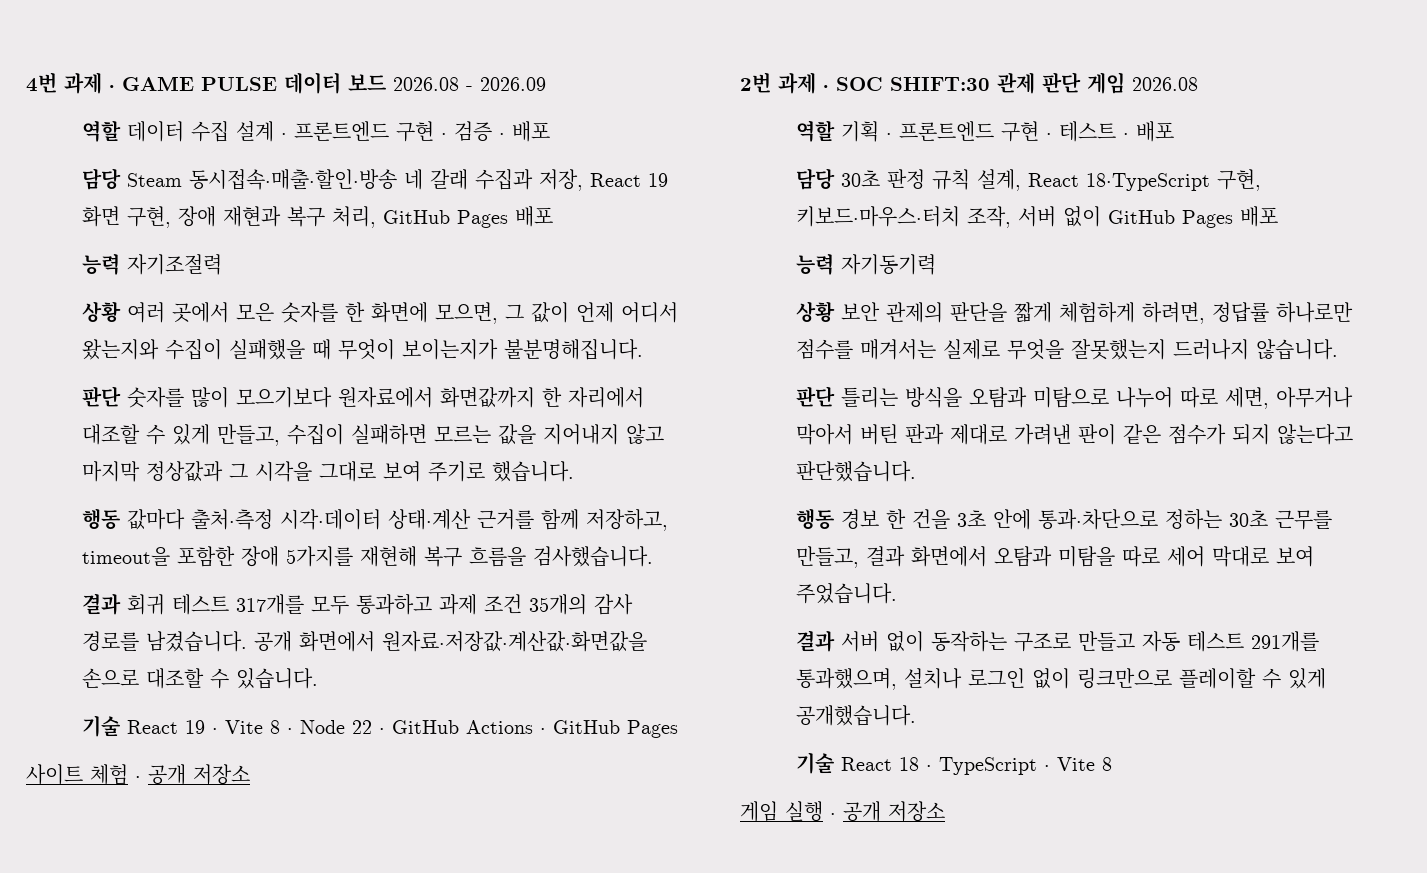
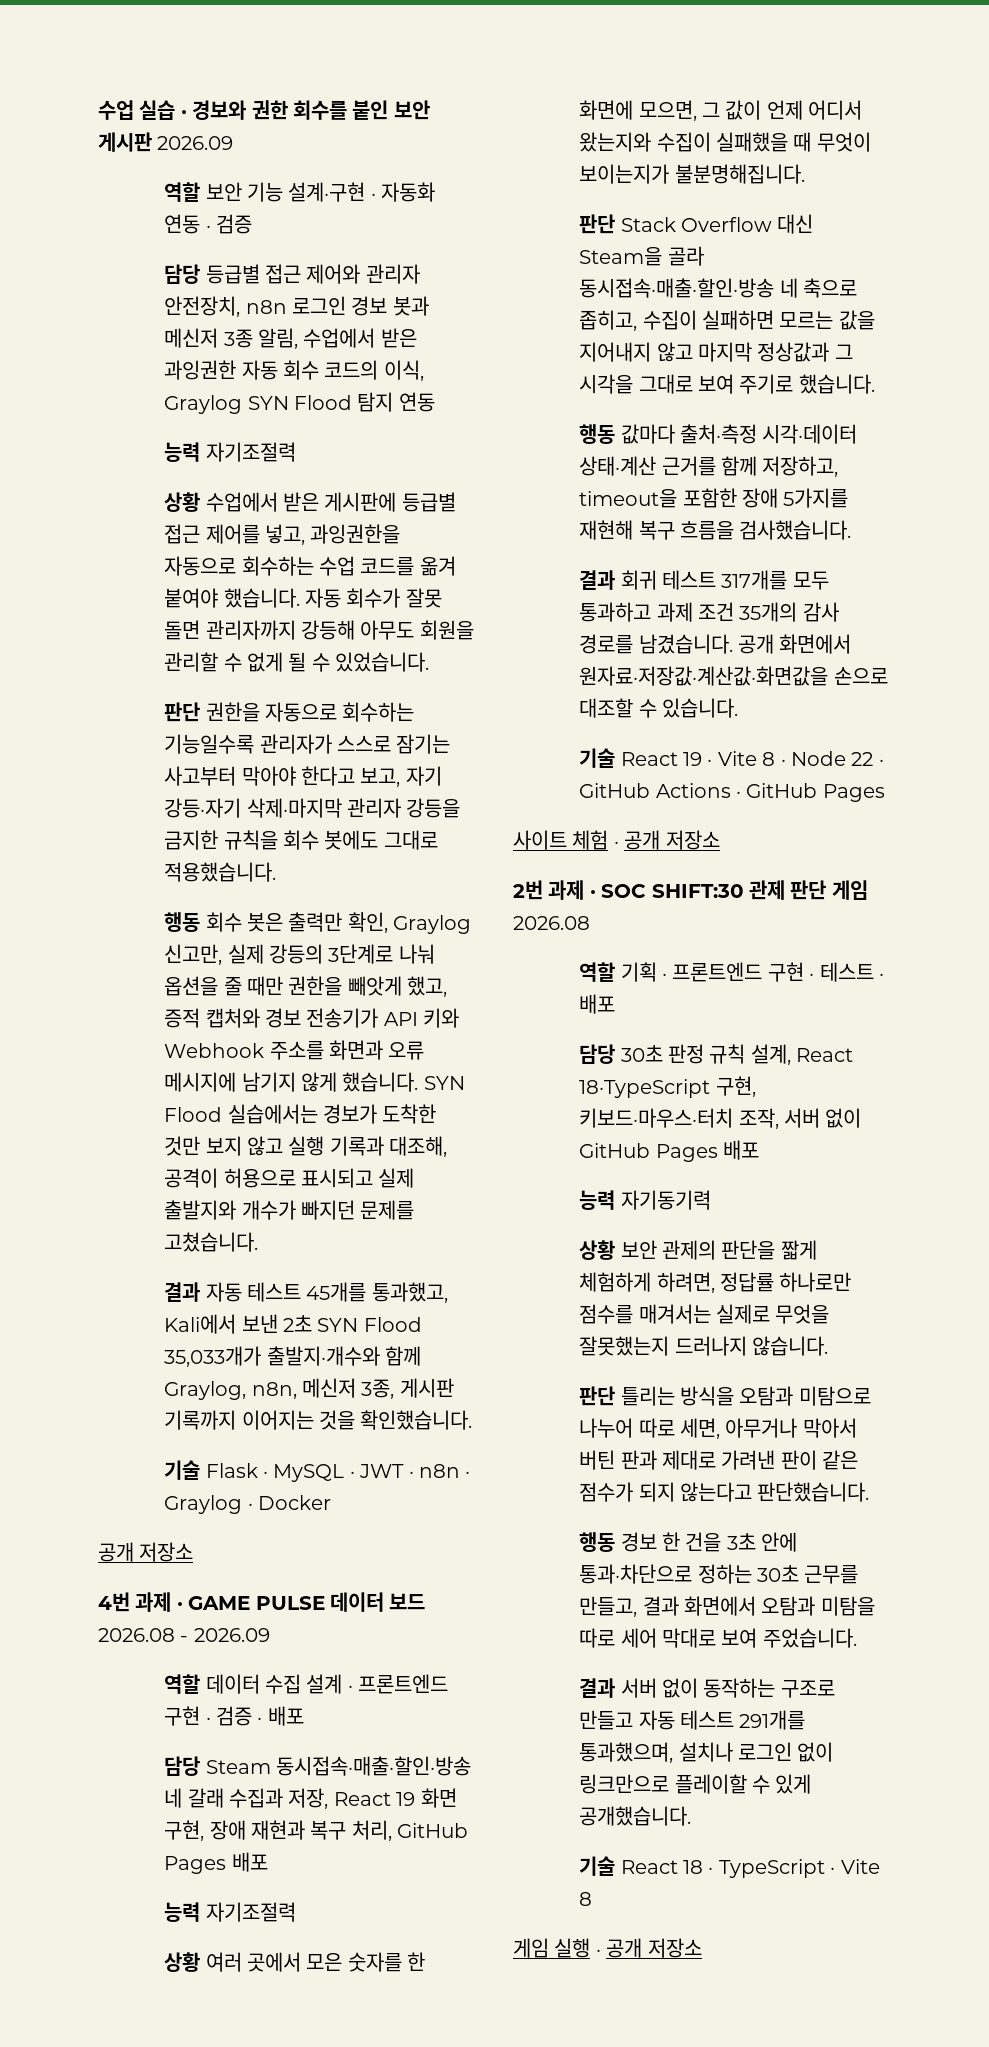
(26, 82) none -> [98,100,430,120] [98,132,234,152] [164,182,436,202] [164,214,253,234] [164,264,420,284] [164,296,429,317] [164,328,417,349] [164,360,424,381] [164,392,435,414] [164,442,296,462] [164,492,456,512] [164,524,401,545] [164,556,456,576] [164,588,442,608] [164,620,474,640] [164,652,430,672] [164,702,415,722] [164,734,451,754] [164,766,442,787] [164,798,461,818] [164,830,438,850] [164,862,277,882] [164,912,472,934] [164,944,435,965] [164,976,448,997] [164,1008,460,1028] [164,1040,425,1060] [164,1072,465,1092] [164,1104,437,1124] [164,1136,448,1157] [164,1168,415,1188] [164,1200,415,1220] [164,1232,259,1252] [164,1282,448,1303] [164,1314,422,1334] [164,1346,422,1367] [164,1378,454,1400] [164,1410,473,1430] [164,1460,471,1482] [164,1495,332,1514] [98,1542,194,1562] 수업 실습 · 경보와 권한 회수를 붙인 보안 게시판 2026.09 // 역할 보안 기능 설계·구현 · 자동화 연동 · 검증 // 담당 등급별 접근 제어와 관리자 안전장치, n8n 로그인 경보 봇과 메신저 3종 알림, 수업에서 받은 과잉권한 자동 회수 코드의 이식, Graylog SYN Flood 탐지 연동 // 능력 자기조절력 // 상황 수업에서 받은 게시판에 등급별 접근 제어를 넣고, 과잉권한을 자동으로 회수하는 수업 코드를 옮겨 붙여야 했습니다. 자동 회수가 잘못 돌면 관리자까지 강등해 아무도 회원을 관리할 수 없게 될 수 있었습니다. // 판단 권한을 자동으로 회수하는 기능일수록 관리자가 스스로 잠기는 사고부터 막아야 한다고 보고, 자기 강등·자기 삭제·마지막 관리자 강등을 금지한 규칙을 회수 봇에도 그대로 적용했습니다. // 행동 회수 봇은 출력만 확인, Graylog 신고만, 실제 강등의 3단계로 나눠 옵션을 줄 때만 권한을 빼앗게 했고, 증적 캡처와 경보 전송기가 API 키와 Webhook 주소를 화면과 오류 메시지에 남기지 않게 했습니다. SYN Flood 실습에서는 경보가 도착한 것만 보지 않고 실행 기록과 대조해, 공격이 허용으로 표시되고 실제 출발지와 개수가 빠지던 문제를 고쳤습니다. // 결과 자동 테스트 45개를 통과했고, Kali에서 보낸 2초 SYN Flood 35,033개가 출발지·개수와 함께 Graylog, n8n, 메신저 3종, 게시판 기록까지 이어지는 것을 확인했습니다. // 기술 Flask · MySQL · JWT · n8n · Graylog · Docker // 공개 저장소 //
[127,387,645,408] [82,424,281,446] 숫자를 많이 모으기보다 원자료에서 화면값까지 한 자리에서 대조할 수 있게 만들고, -> [620,214,814,234] [579,246,704,266] [579,278,858,298] [579,310,638,331] Stack Overflow 대신 Steam을 골라 동시접속·매출·할인·방송 네 축으로 좁히고,

